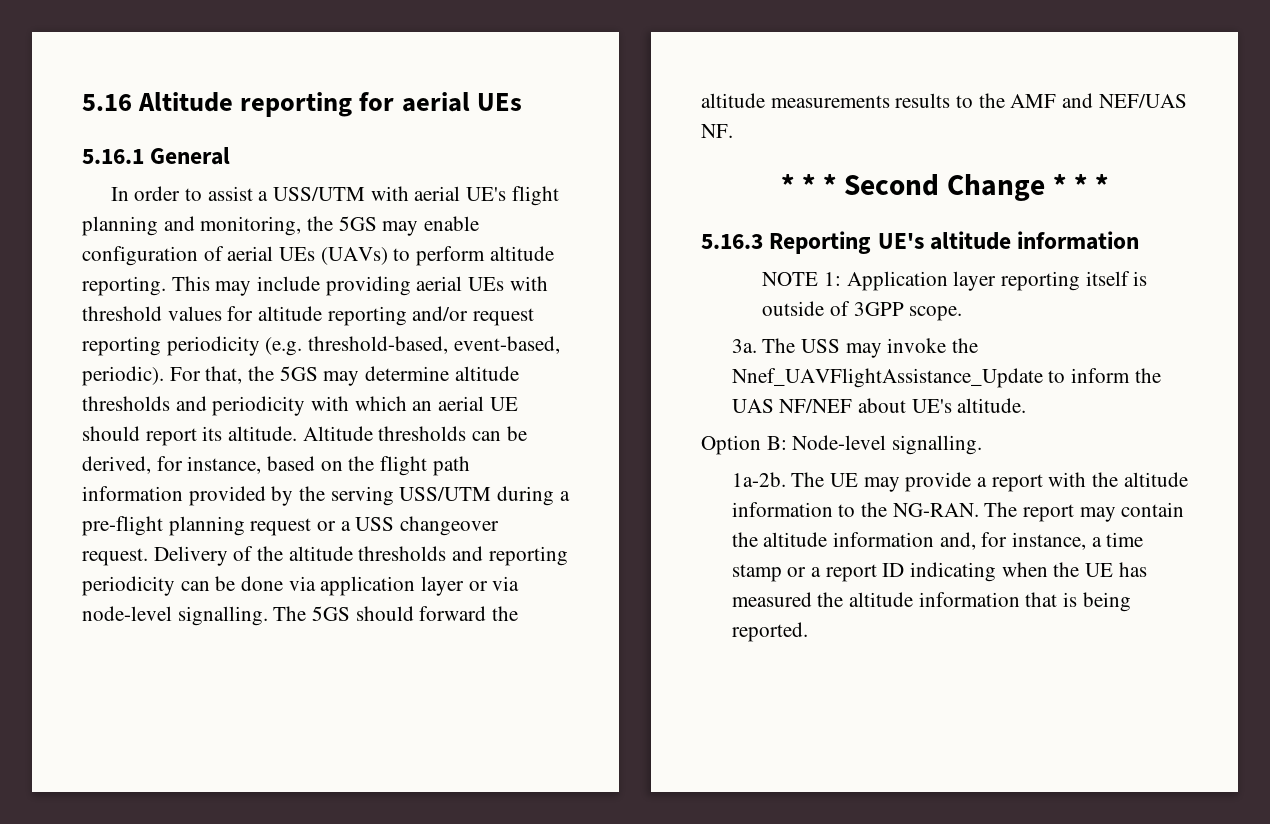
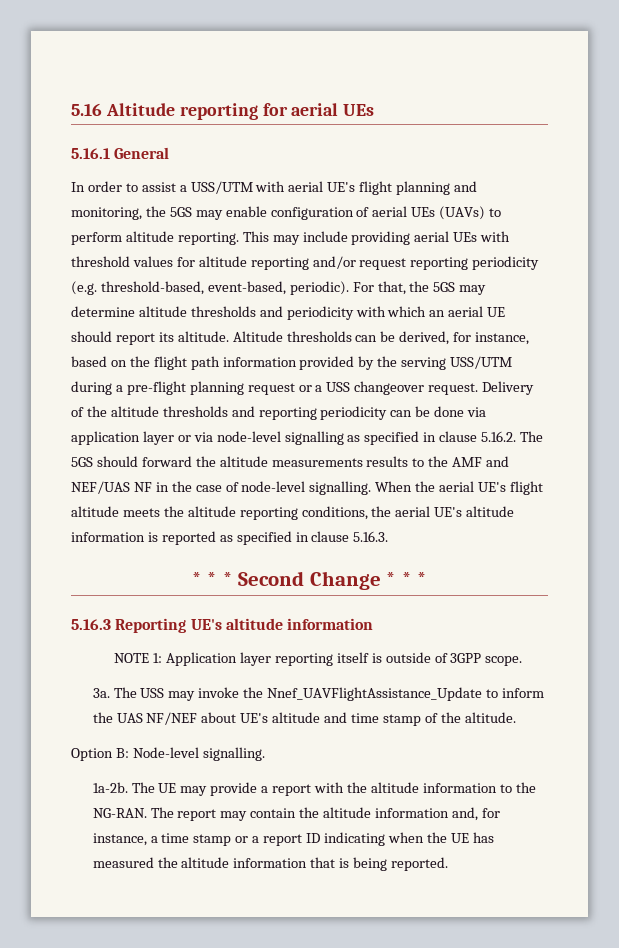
[177,606,268,626] signalling. -> [284,431,517,445] signalling as specified in clause 5.16.2.
[701,124,733,138] NF. -> [133,481,543,495] [71,506,515,520] [71,531,389,545] NF in the case of node-level signalling. When the aerial UE's flight altitude meets the altitude reporting conditions, the aerial UE's altitude information is reported as specified in clause 5.16.3.
(952, 406) none -> [272,712,461,726] altitude and time stamp of the

